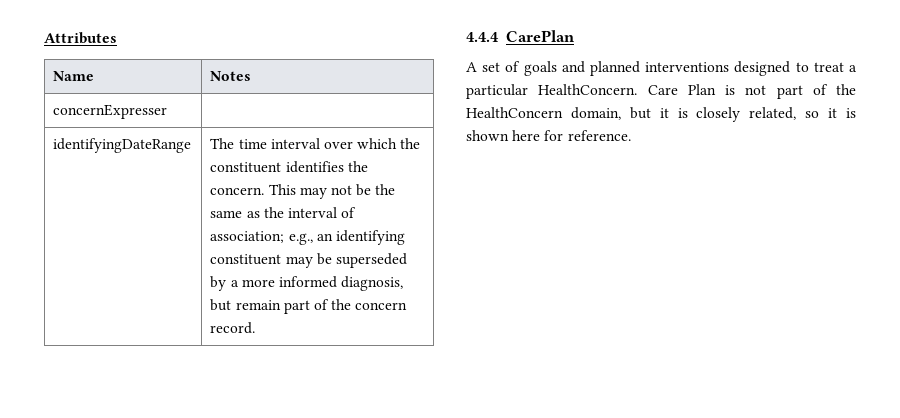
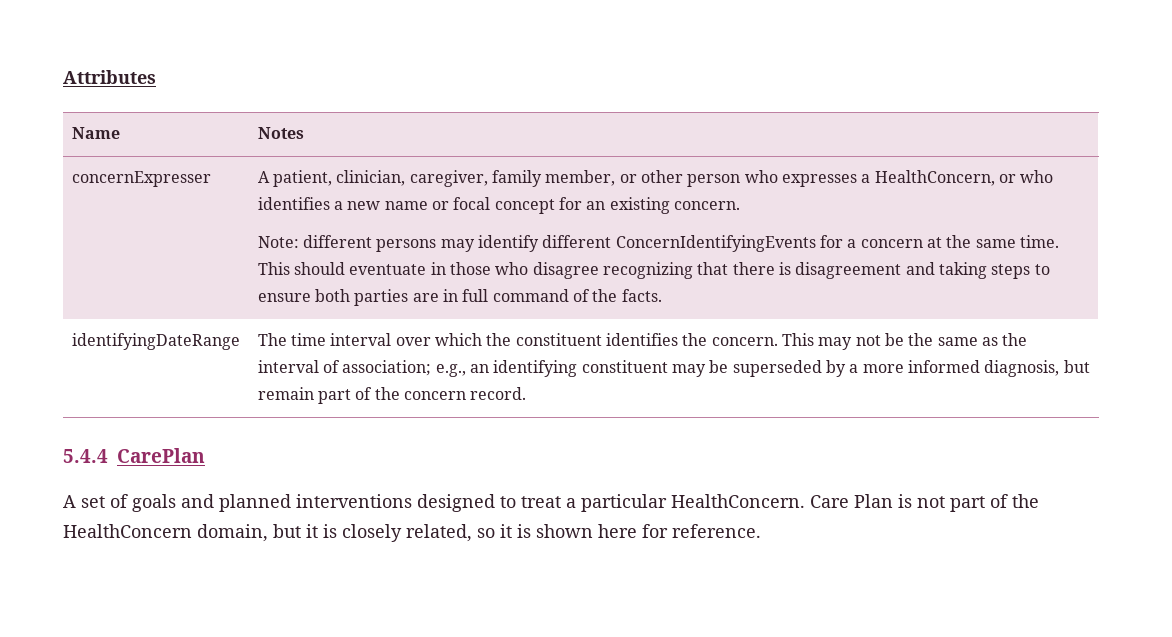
(168, 111) none -> [257,170,1054,187] [257,197,740,214] [257,235,1059,252] [257,262,1050,279] [257,289,662,306] A patient, clinician, caregiver, family member, or other person who expresses a HealthConcern, or who identifies a new name or focal concept for an existing concern. // Note: different persons may identify different ConcernIdentifyingEvents for a concern at the same time. This should eventuate in those who disagree recognizing that there is disagreement and taking steps to ensure both parties are in full command of the facts.
[466,32,499,42] 4.4.4 -> [63,449,108,463] 5.4.4

